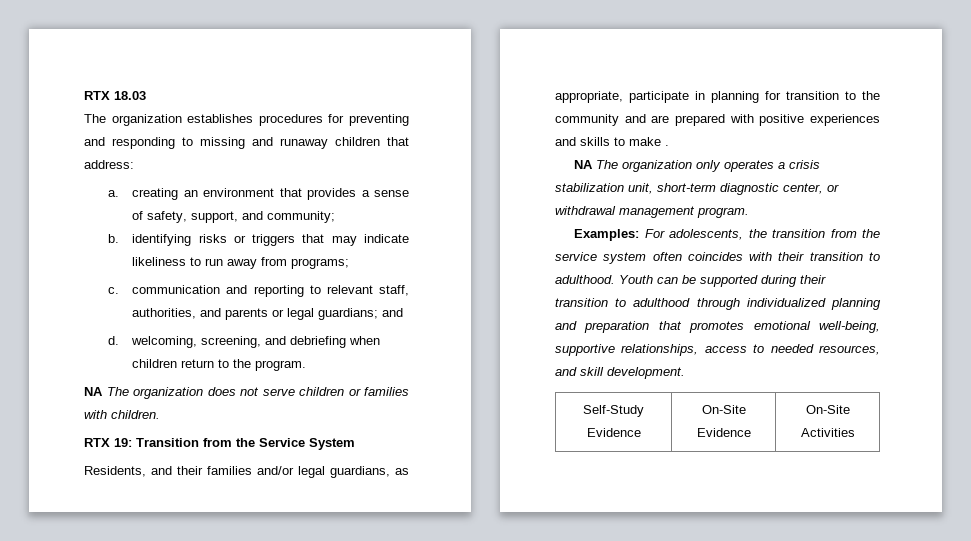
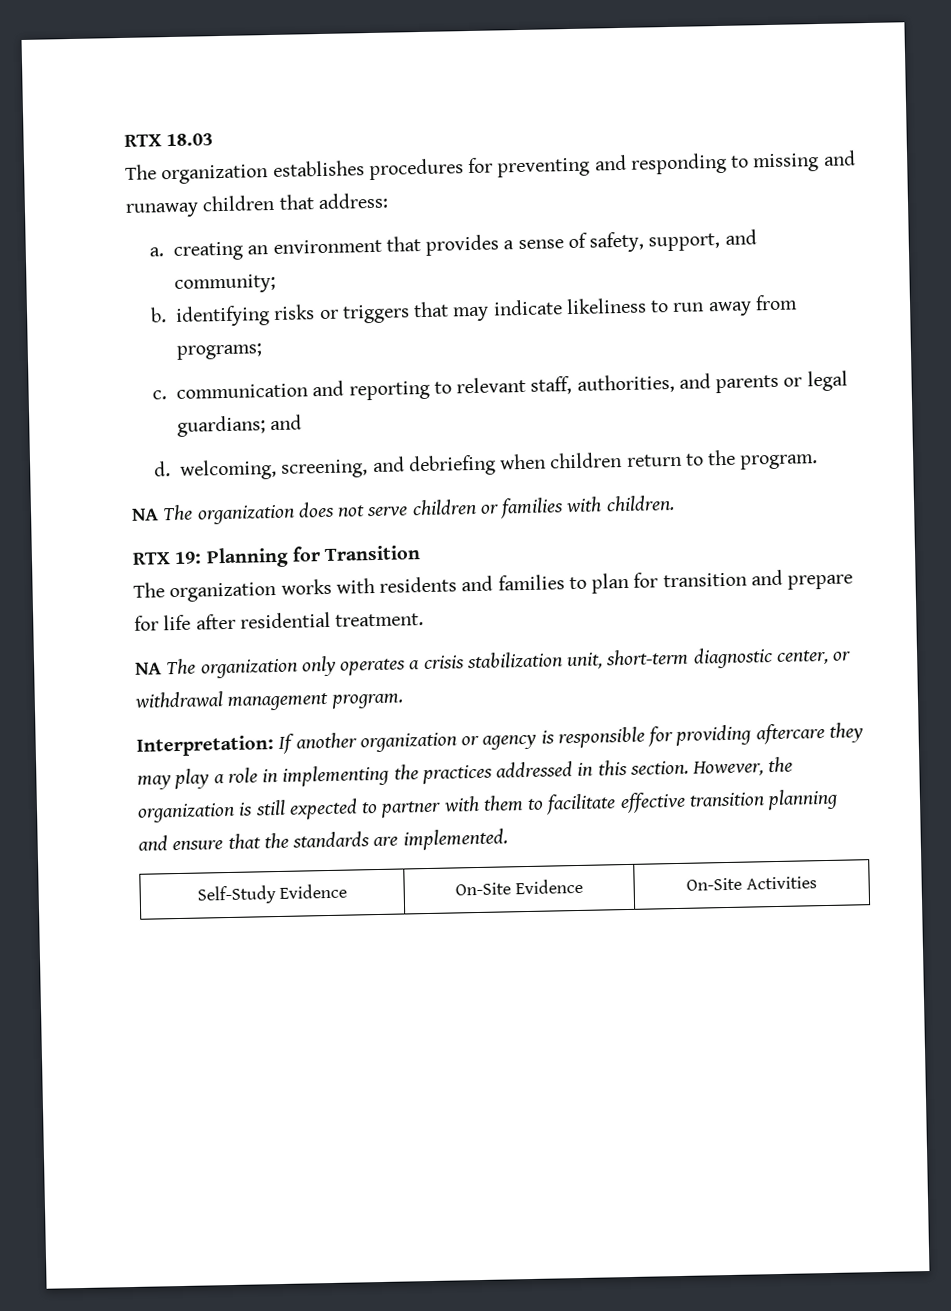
(132, 442) none -> [205,546,321,569] Planning for
[203,438,355,450] [84,466,409,478] [555,91,880,103] [555,114,880,126] [555,137,669,146] from the Service System // Residents, and their families and/or legal guardians, as appropriate, participate in planning for transition to the community and are prepared with positive experiences and skills to make . -> [133,569,854,603] [134,611,425,631] // The organization works with residents and families to plan for transition and prepare for life after residential treatment.
[574,229,880,241] [555,252,880,264] [555,275,826,287] [555,298,881,310] [555,321,880,333] [555,344,880,356] [555,367,685,379] Examples: For adolescents, the transition from the service system often coincides with their transition to adulthood. Youth can be supported during their transition to adulthood through individualized planning and preparation that promotes emotional well-being, supportive relationships, access to needed resources, and skill development. -> [136,722,863,757] [137,756,794,790] [137,788,839,823] [138,828,508,851] Interpretation: If another organization or agency is responsible for providing aftercare they may play a role in implementing the practices addressed in this section. However, the organization is still expected to partner with them to facilitate effective transition planning and ensure that the standards are implemented.

